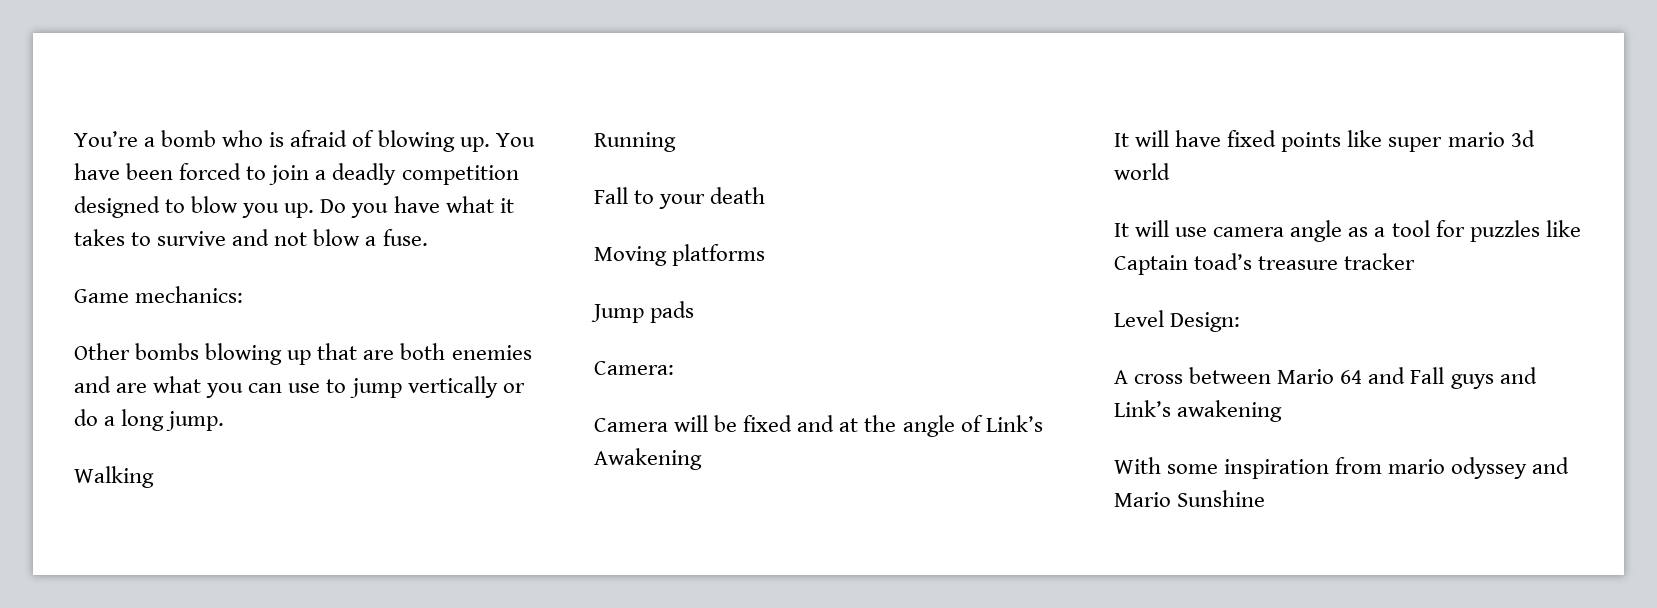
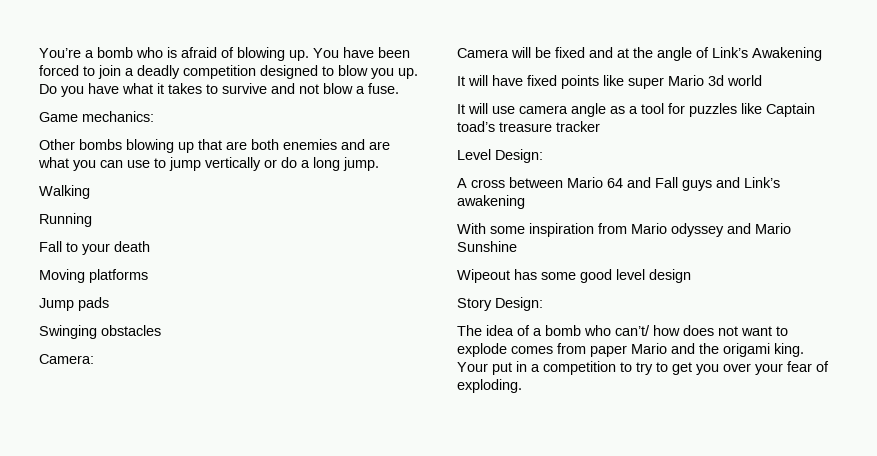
(695, 312) none -> [39,325,161,339] // Swinging obstacles
[1447,132,1505,147] mario -> [668,75,704,86] Mario
[1388,459,1446,474] mario -> [631,223,667,234] Mario
(1266, 498) none -> [457,269,691,283] [457,297,543,311] [457,325,788,336] [457,343,804,357] [457,361,829,375] [457,379,522,393] // Wipeout has some good level design // Story Design: // The idea of a bomb who can’t/ how does not want to explode comes from paper Mario and the origami king. Your put in a competition to try to get you over your fear of exploding.

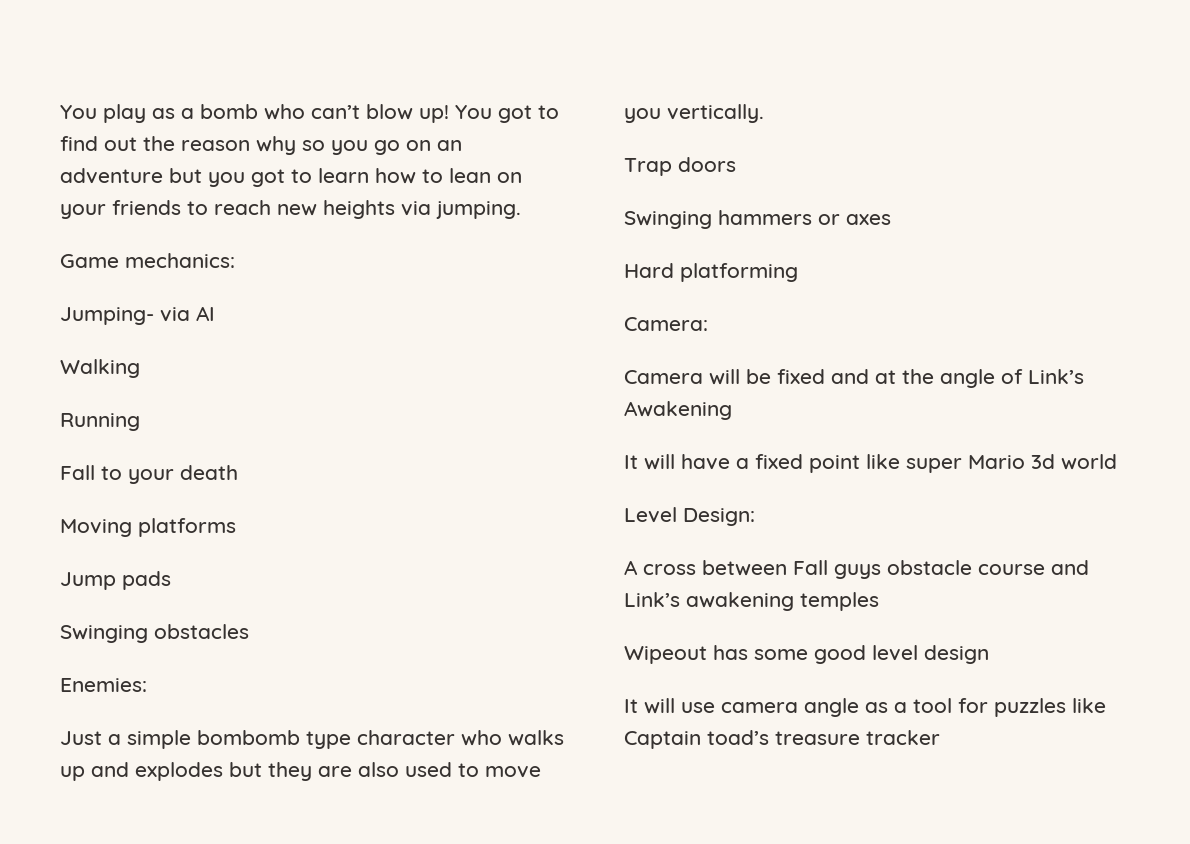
[39,47,410,61] [39,65,418,79] [39,83,399,97] [39,111,154,122] [39,139,390,153] [38,157,379,171] You’re a bomb who is afraid of blowing up. You have been forced to join a deadly competition designed to blow you up. Do you have what it takes to survive and not blow a fuse. // Game mechanics: // Other bombs blowing up that are both enemies and are what you can use to jump vertically or do a long jump. -> [60,104,559,123] [60,136,462,155] [60,168,522,187] [60,200,521,219] [60,253,235,268] [60,306,215,325] You play as a bomb who can’t blow up! You got to find out the reason why so you go on an adventure but you got to learn how to lean on your friends to reach new heights via jumping. // Game mechanics: // Jumping- via AI
(161, 330) none -> [60,678,147,692] [60,730,564,749] [60,762,541,781] [624,104,764,123] [624,157,736,176] [624,210,891,229] [624,263,798,282] // Enemies: // Just a simple bombomb type character who walks up and explodes but they are also used to move you vertically. // Trap doors // Swinging hammers or axes // Hard platforming
[527,75,599,89] fixed points -> [736,454,860,473] a fixed point
(762, 80) none -> [624,507,755,526] [624,560,1089,579] [624,592,879,611] [624,645,989,664] // Level Design: // A cross between Fall guys obstacle course and Link’s awakening temples // Wipeout has some good level design
[457,149,543,163] [457,177,780,191] [457,195,525,209] [457,223,791,237] [457,241,517,252] [457,269,691,283] [457,297,543,311] [457,325,788,336] [457,343,804,357] [457,361,829,375] [457,379,522,393] // Level Design: // A cross between Mario 64 and Fall guys and Link’s awakening // With some inspiration from Mario odyssey and Mario Sunshine // Wipeout has some good level design // Story Design: // The idea of a bomb who can’t/ how does not want to explode comes from paper Mario and the origami king. Your put in a competition to try to get you over your fear of exploding. -> (940, 737) none

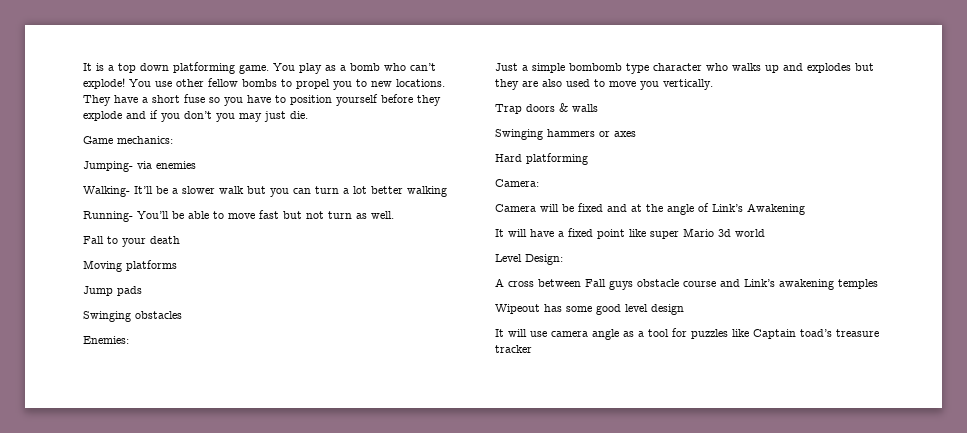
(60, 112) none -> [83,62,269,74] It is a top down platforming game.
[366,104,559,123] [60,136,462,155] [60,168,522,187] [60,200,521,219] [60,253,235,268] [60,306,215,325] [60,359,140,378] [60,413,140,431] blow up! You got to find out the reason why so you go on an adventure but you got to learn how to lean on your friends to reach new heights via jumping. // Game mechanics: // Jumping- via AI // Walking // Running -> [83,78,445,90] [83,94,441,106] [83,110,308,122] [83,136,173,144] [83,161,196,172] [83,186,447,197] [83,210,394,222] explode! You use other fellow bombs to propel you to new locations. They have a short fuse so you have to position yourself before they explode and if you don’t you may just die. // Game mechanics: // Jumping- via enemies // Walking- It’ll be a slower walk but you can turn a lot better walking // Running- You’ll be able to move fast but not turn as well.
(736, 164) none -> [559,103,598,112] & walls

